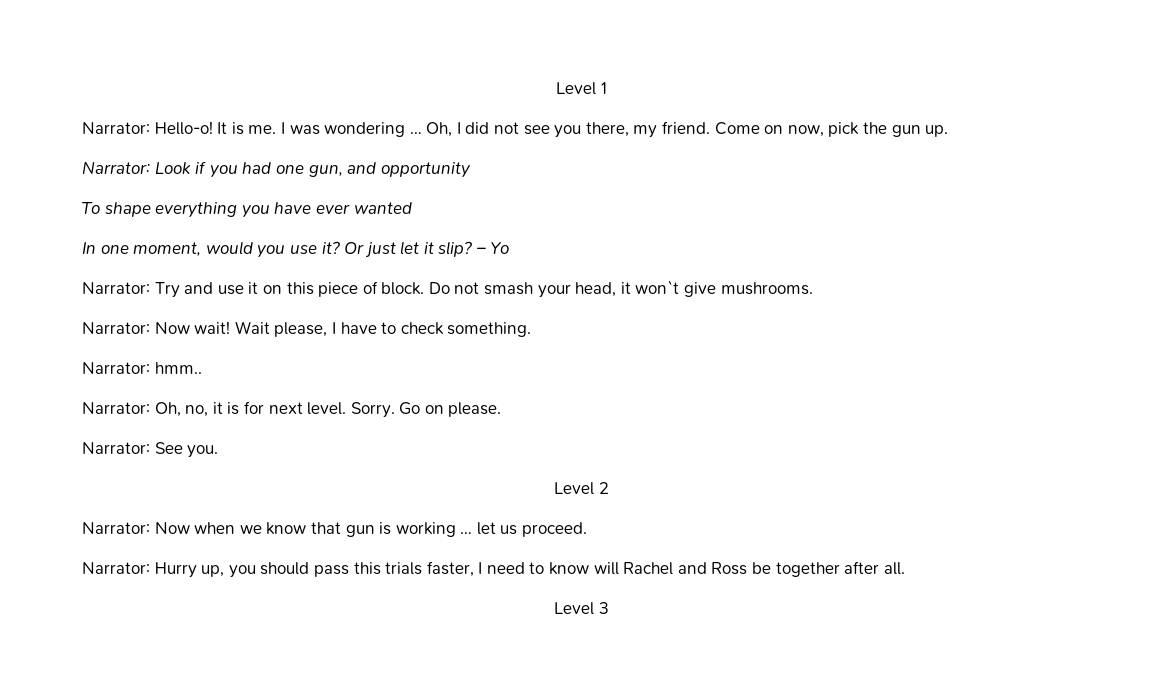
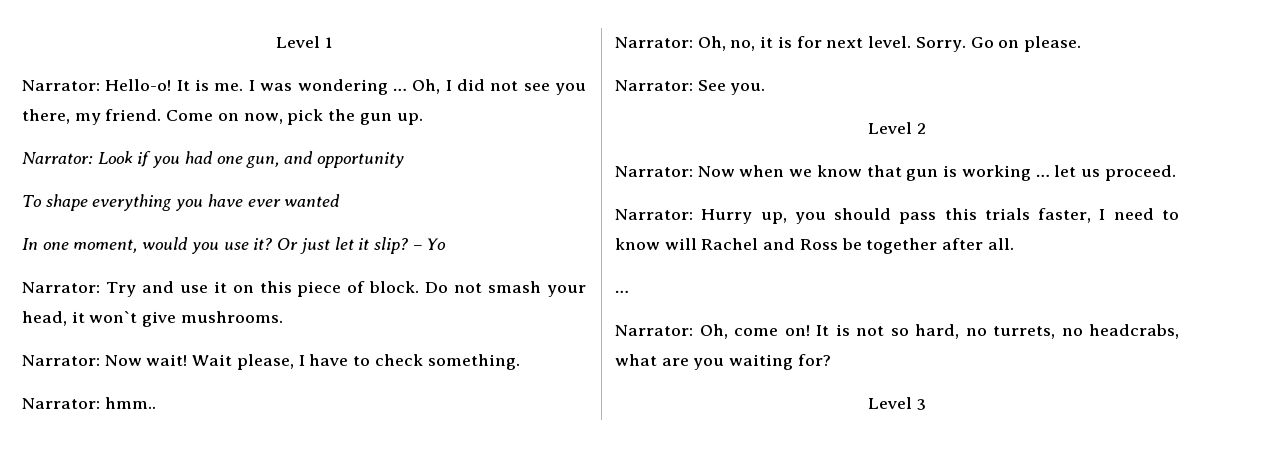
(905, 568) none -> [615,290,629,293] [615,324,1179,339] [615,354,831,370] // … // Narrator: Oh, come on! It is not so hard, no turrets, no headcrabs, what are you waiting for?

